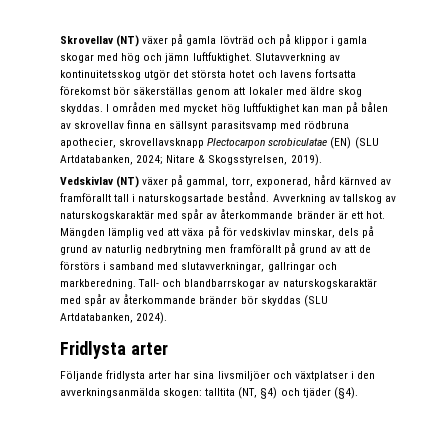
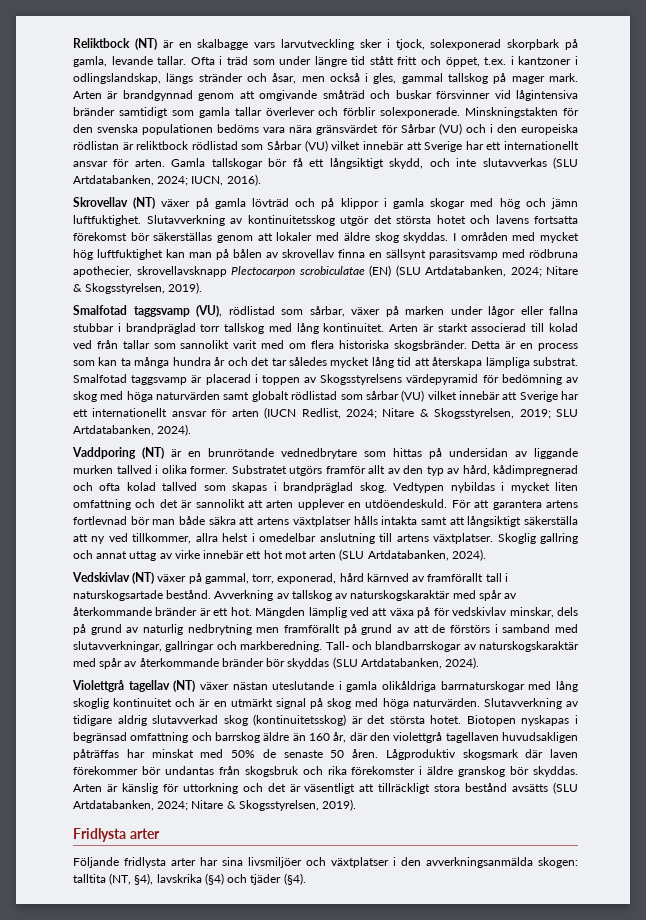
(60, 40) none -> [73,38,578,50] [73,56,578,67] [73,73,579,84] [73,90,578,101] [73,107,579,118] [73,123,579,135] [73,140,580,152] [73,157,578,169] [73,174,261,186] Reliktbock (NT) är en skalbagge vars larvutveckling sker i tjock, solexponerad skorpbark på gamla, levande tallar. Ofta i träd som under längre tid stått fritt och öppet, t.ex. i kantzoner i odlingslandskap, längs stränder och åsar, men också i gles, gammal tallskog på mager mark. Arten är brandgynnad genom att omgivande småträd och buskar försvinner vid lågintensiva bränder samtidigt som gamla tallar överlever och förblir solexponerade. Minskningstakten för den svenska populationen bedöms vara nära gränsvärdet för Sårbar (VU) och i den europeiska rödlistan är reliktbock rödlistad som Sårbar (VU) vilket innebär att Sverige har ett internationellt ansvar för arten. Gamla tallskogar bör få ett långsiktigt skydd, och inte slutavverkas (SLU Artdatabanken, 2024; IUCN, 2016). //
(322, 160) none -> [73,305,578,317] [73,323,578,334] [73,340,578,351] [73,357,578,368] [73,374,579,385] [73,390,579,402] [73,407,579,419] [73,424,192,436] [72,447,578,459] [73,465,578,476] [73,482,578,493] [73,499,578,510] [73,516,578,527] [73,533,578,544] [73,549,486,561] // Smalfotad taggsvamp (VU), rödlistad som sårbar, växer på marken under lågor eller fallna stubbar i brandpräglad torr tallskog med lång kontinuitet. Arten är starkt associerad till kolad ved från tallar som sannolikt varit med om flera historiska skogsbränder. Detta är en process som kan ta många hundra år och det tar således mycket lång tid att återskapa lämpliga substrat. Smalfotad taggsvamp är placerad i toppen av Skogsstyrelsens värdepyramid för bedömning av skog med höga naturvärden samt globalt rödlistad som sårbar (VU) vilket innebär att Sverige har ett internationellt ansvar för arten (IUCN Redlist, 2024; Nitare & Skogsstyrelsen, 2019; SLU Artdatabanken, 2024). // Vaddporing (NT) är en brunrötande vednedbrytare som hittas på undersidan av liggande murken tallved i olika former. Substratet utgörs framför allt av den typ av hård, kådimpregnerad och ofta kolad tallved som skapas i brandpräglad skog. Vedtypen nybildas i mycket liten omfattning och det är sannolikt att arten upplever en utdöendeskuld. För att garantera artens fortlevnad bör man både säkra att artens växtplatser hålls intakta samt att långsiktigt säkerställa att ny ved tillkommer, allra helst i omedelbar anslutning till artens växtplatser. Skoglig gallring och annat uttag av virke innebär ett hot mot arten (SLU Artdatabanken, 2024).
(168, 318) none -> [72,680,578,692] [73,698,579,709] [73,714,579,726] [73,732,578,743] [73,749,578,760] [73,766,579,777] [73,782,578,794] [73,799,357,811] // Violettgrå tagellav (NT) växer nästan uteslutande i gamla olikåldriga barrnaturskogar med lång skoglig kontinuitet och är en utmärkt signal på skog med höga naturvärden. Slutavverkning av tidigare aldrig slutavverkad skog (kontinuitetsskog) är det största hotet. Biotopen nyskapas i begränsad omfattning och barrskog äldre än 160 år, där den violettgrå tagellaven huvudsakligen påträffas har minskat med 50% de senaste 50 åren. Lågproduktiv skogsmark där laven förekommer bör undantas från skogsbruk och rika förekomster i äldre granskog bör skyddas. Arten är känslig för uttorkning och det är väsentligt att tillräckligt stora bestånd avsätts (SLU Artdatabanken, 2024; Nitare & Skogsstyrelsen, 2019).
[260,387,278,399] §4) -> [134,873,224,885] §4), lavskrika (§4)

